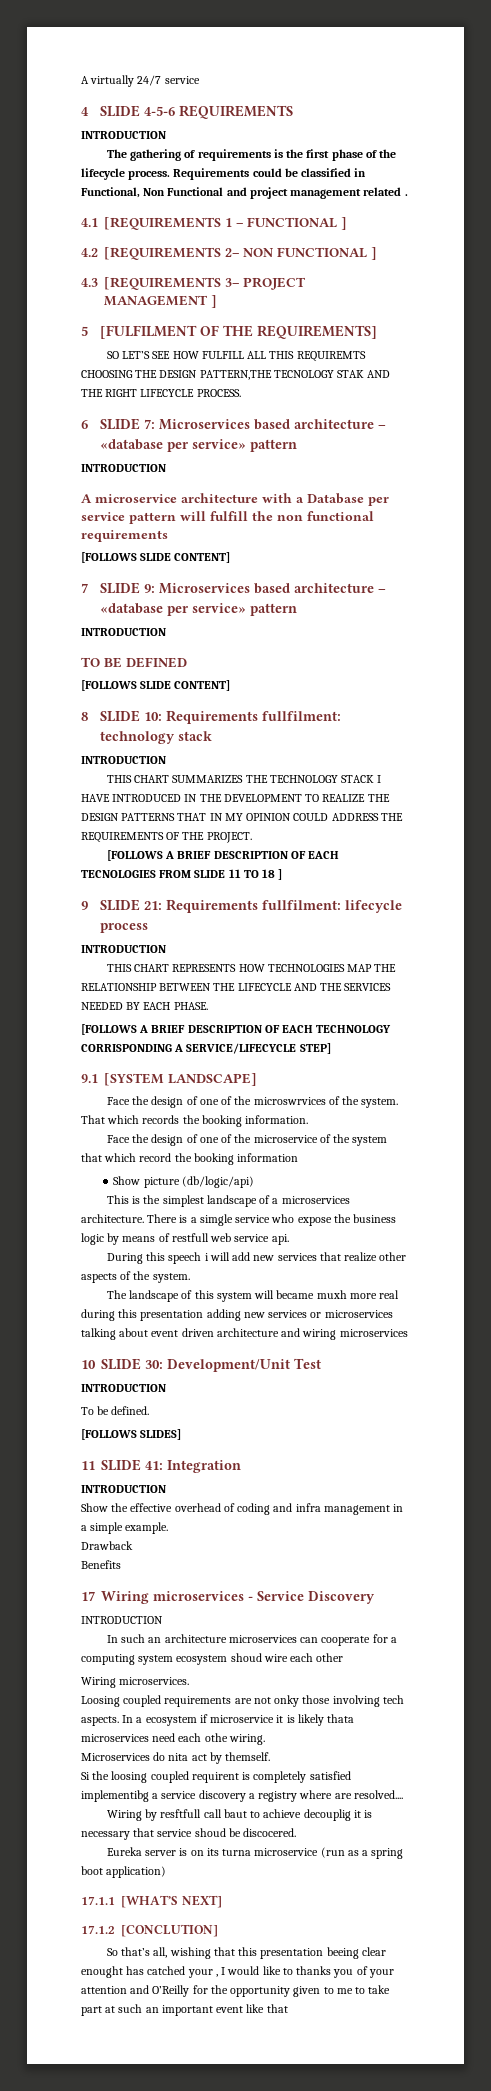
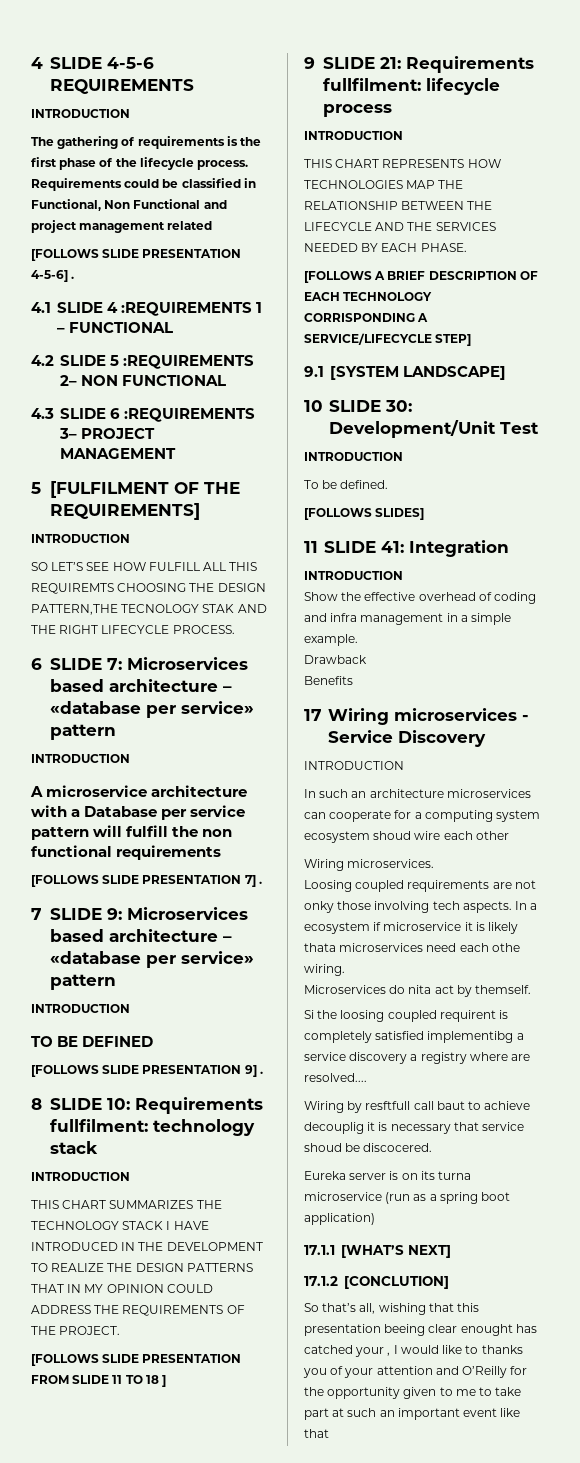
[81,75,200,87] A virtually 24/7 service // -> (31, 63) none
(402, 191) none -> [31,249,242,261] [31,270,68,282] // [FOLLOWS SLIDE PRESENTATION 4-5-6]
[104,217,221,230] [REQUIREMENTS -> [57,302,253,316] SLIDE 4 :REQUIREMENTS
[341,217,347,230] ] -> (174, 327) none
[104,247,221,260] [REQUIREMENTS -> [60,355,255,369] SLIDE 5 :REQUIREMENTS
[371,247,377,260] ] -> (227, 380) none
[104,277,221,290] [REQUIREMENTS -> [60,408,256,422] SLIDE 6 :REQUIREMENTS
[211,295,217,308] ] -> (176, 453) none
(378, 332) none -> [31,534,130,543] // INTRODUCTION
[174,552,231,563] CONTENT] -> [142,875,262,887] PRESENTATION 7] .
[174,680,231,691] CONTENT] -> [142,1065,263,1077] PRESENTATION 9] .
[165,851,340,859] [81,870,156,878] A BRIEF DESCRIPTION OF EACH TECNOLOGIES -> [102,1354,242,1363] SLIDE PRESENTATION
[106,1096,399,1108] [81,1115,309,1127] [106,1134,388,1146] [81,1153,299,1165] [113,1176,254,1188] [106,1195,350,1207] [81,1214,397,1226] [81,1233,289,1245] [106,1252,407,1264] [81,1271,190,1283] [106,1290,400,1302] [81,1309,393,1321] [81,1328,408,1340] // Face the design of one of the microswrvices of the system. That which records the booking information. // Face the design of one of the microservice of the system that which record the booking information // Show picture (db/logic/api) // This is the simplest landscape of a microservices architecture. There is a simgle service who expose the business logic by means of restfull web service api. // During this speech i will add new services that realize other aspects of the system. // The landscape of this system will became muxh more real during this presentation adding new services or microservices talking about event driven architecture and wiring microservices -> (507, 373) none

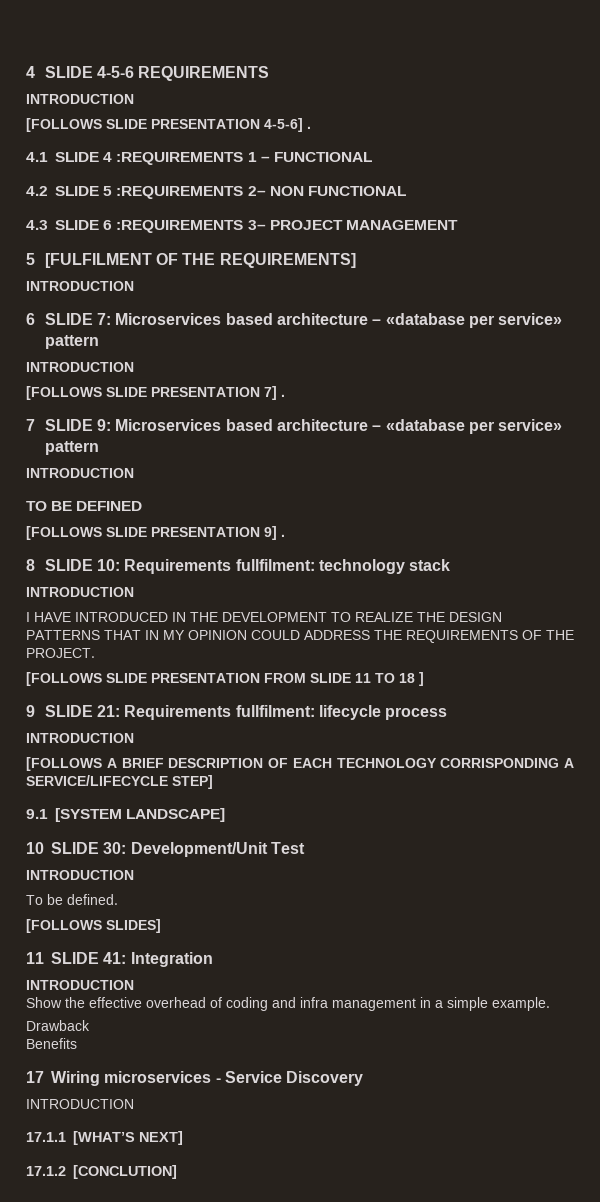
[31,136,262,149] [31,157,249,170] [31,178,256,191] [31,199,227,211] [31,220,213,233] // The gathering of requirements is the first phase of the lifecycle process. Requirements could be classified in Functional, Non Functional and project management related -> (134, 99) none
[31,562,258,571] [31,583,266,594] [31,604,267,615] [31,625,235,634] // SO LET’S SEE HOW FULFILL ALL THIS REQUIREMTS CHOOSING THE DESIGN PATTERN,THE TECNOLOGY STAK AND THE RIGHT LIFECYCLE PROCESS. -> (134, 286) none
[30,785,248,797] [31,805,246,820] [31,825,233,840] [31,845,222,860] // A microservice architecture with a Database per service pattern will fulfill the non functional requirements -> (134, 367) none
[31,1200,222,1209] [31,1221,164,1230] THIS CHART SUMMARIZES THE TECHNOLOGY STACK -> (134, 592) none
[304,159,501,168] [304,180,464,189] [304,201,493,210] [304,222,496,231] [304,243,467,252] // THIS CHART REPRESENTS HOW TECHNOLOGIES MAP THE RELATIONSHIP BETWEEN THE LIFECYCLE AND THE SERVICES NEEDED BY EACH PHASE. -> (134, 738) none
[304,789,531,798] [304,810,541,822] [304,831,509,843] [304,859,435,871] [304,880,536,892] [304,901,538,913] [304,922,519,934] [304,943,520,952] [304,964,345,976] [304,985,532,997] [304,1010,509,1022] [304,1031,524,1043] [304,1052,531,1064] [304,1073,367,1082] [304,1101,531,1113] [304,1122,525,1134] [304,1143,433,1152] [304,1171,472,1180] [304,1192,511,1204] [304,1213,375,1225] // In such an architecture microservices can cooperate for a computing system ecosystem shoud wire each other // Wiring microservices. // Loosing coupled requirements are not onky those involving tech aspects. In a ecosystem if microservice it is likely thata microservices need each othe wiring. // Microservices do nita act by themself. // Si the loosing coupled requirent is completely satisfied implementibg a service discovery a registry where are resolved.... // Wiring by resftfull call baut to achieve decouplig it is necessary that service shoud be discocered. // Eureka server is on its turna microservice (run as a spring boot application) -> (134, 1104) none
[304,1303,480,1315] [304,1324,537,1336] [304,1345,523,1357] [303,1366,528,1378] [304,1387,522,1399] [304,1408,521,1420] [304,1429,329,1438] // So that’s all, wishing that this presentation beeing clear enought has catched your , I would like to thanks you of your attention and O’Reilly for the opportunity given to me to take part at such an important event like that -> (177, 1172) none

